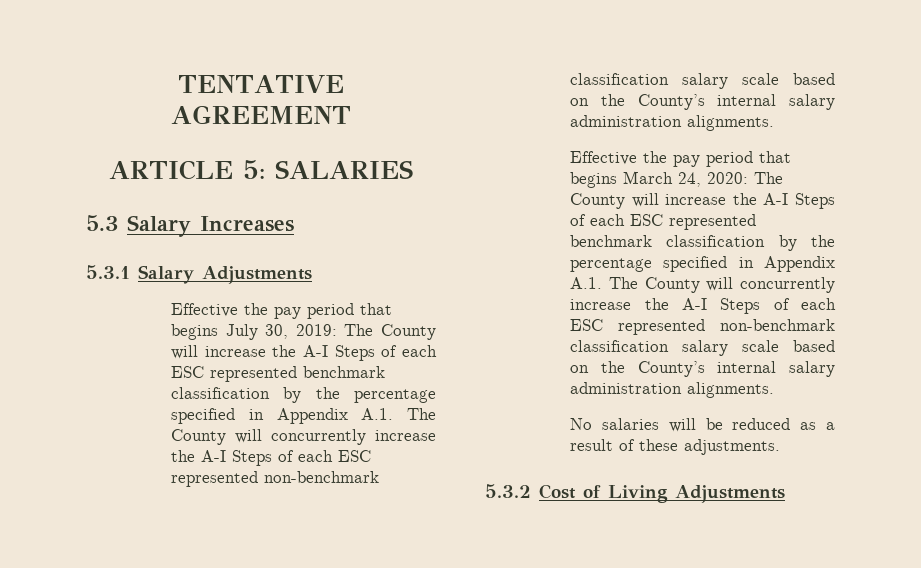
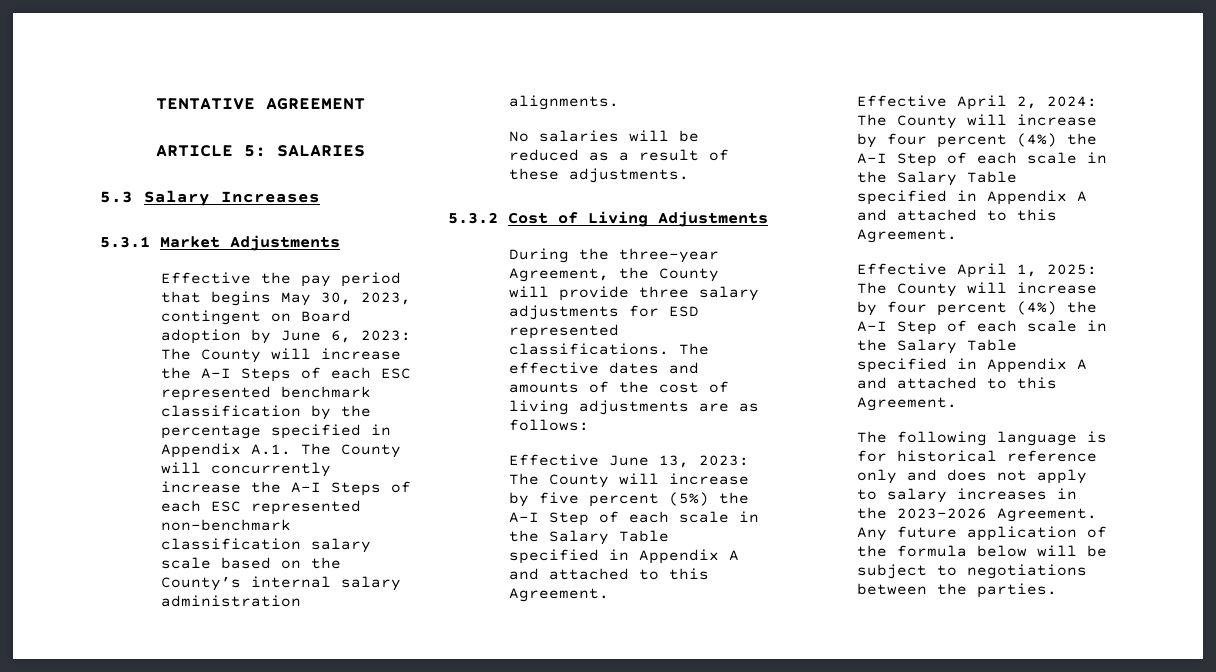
[138,265,194,284] Salary -> [160,236,220,248] Market
[225,324,437,340] [171,345,437,361] [171,366,386,382] [171,387,436,403] [171,408,436,424] [171,429,436,445] [171,450,372,466] [171,471,380,487] [570,73,835,89] [570,94,835,110] [570,115,775,131] [570,151,792,167] [570,171,749,188] July 30, 2019: The County will increase the A-I Steps of each ESC represented benchmark classification by the percentage specified in Appendix A.1. The County will concurrently increase the A-I Steps of each ESC represented non-benchmark classification salary scale based on the County’s internal salary administration alignments. // Effective the pay period that begins March 24, 2020: -> [281,292,412,306] [161,310,352,325] [161,329,412,344] May 30, 2023, contingent on Board adoption by June 6, 2023:
(785, 494) none -> [509,248,720,263] [509,267,720,282] [509,286,760,301] [509,305,700,320] [509,324,620,339] [509,343,710,355] [509,362,700,374] [509,381,730,393] [509,400,760,415] [509,419,590,431] [509,454,750,468] [509,473,750,488] [509,492,750,507] [509,511,760,526] [509,530,670,545] [509,549,740,564] [509,568,710,580] [509,588,610,602] [857,95,1098,110] [857,114,1098,129] [857,133,1098,148] [857,152,1108,167] [857,171,1018,186] [857,190,1088,205] [857,209,1058,221] [857,229,958,243] [857,263,1098,278] [857,282,1098,297] [857,301,1098,316] [857,320,1108,335] [857,339,1018,354] [857,358,1088,373] [857,377,1058,389] [857,397,958,411] [857,431,1108,446] [857,450,1098,462] [857,469,1088,484] [857,488,1078,503] [857,507,1098,522] [857,526,1108,541] [857,545,1108,557] [857,564,1088,579] [857,583,1058,598] // During the three-year Agreement, the County will provide three salary adjustments for ESD represented classifications. The effective dates and amounts of the cost of living adjustments are as follows: // Effective June 13, 2023: The County will increase by five percent (5%) the A-I Step of each scale in the Salary Table specified in Appendix A and attached to this Agreement. // Effective April 2, 2024: The County will increase by four percent (4%) the A-I Step of each scale in the Salary Table specified in Appendix A and attached to this Agreement. // Effective April 1, 2025: The County will increase by four percent (4%) the A-I Step of each scale in the Salary Table specified in Appendix A and attached to this Agreement. // The following language is for historical reference only and does not apply to salary increases in the 2023-2026 Agreement. Any future application of the formula below will be subject to negotiations between the parties.

